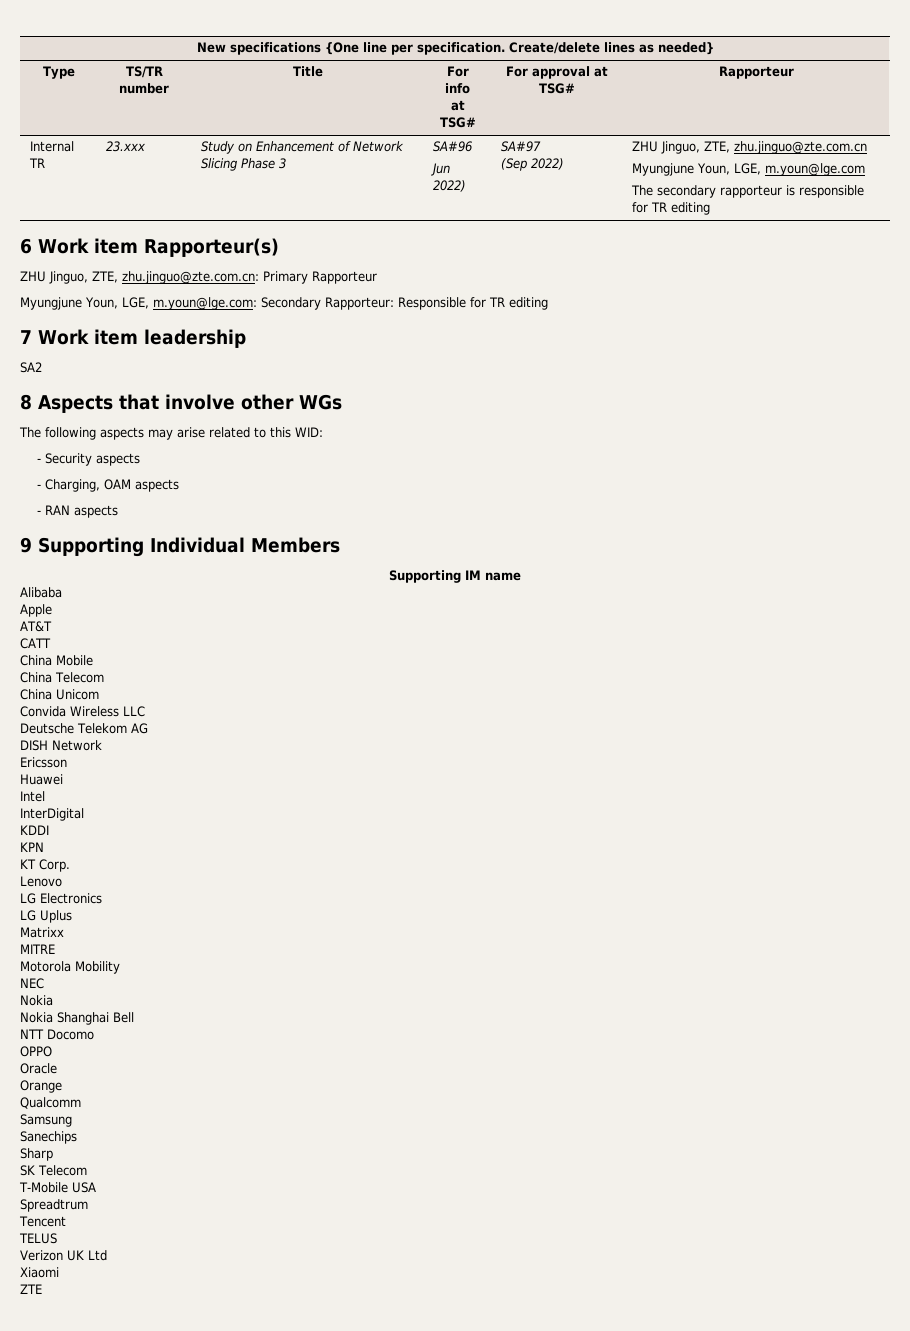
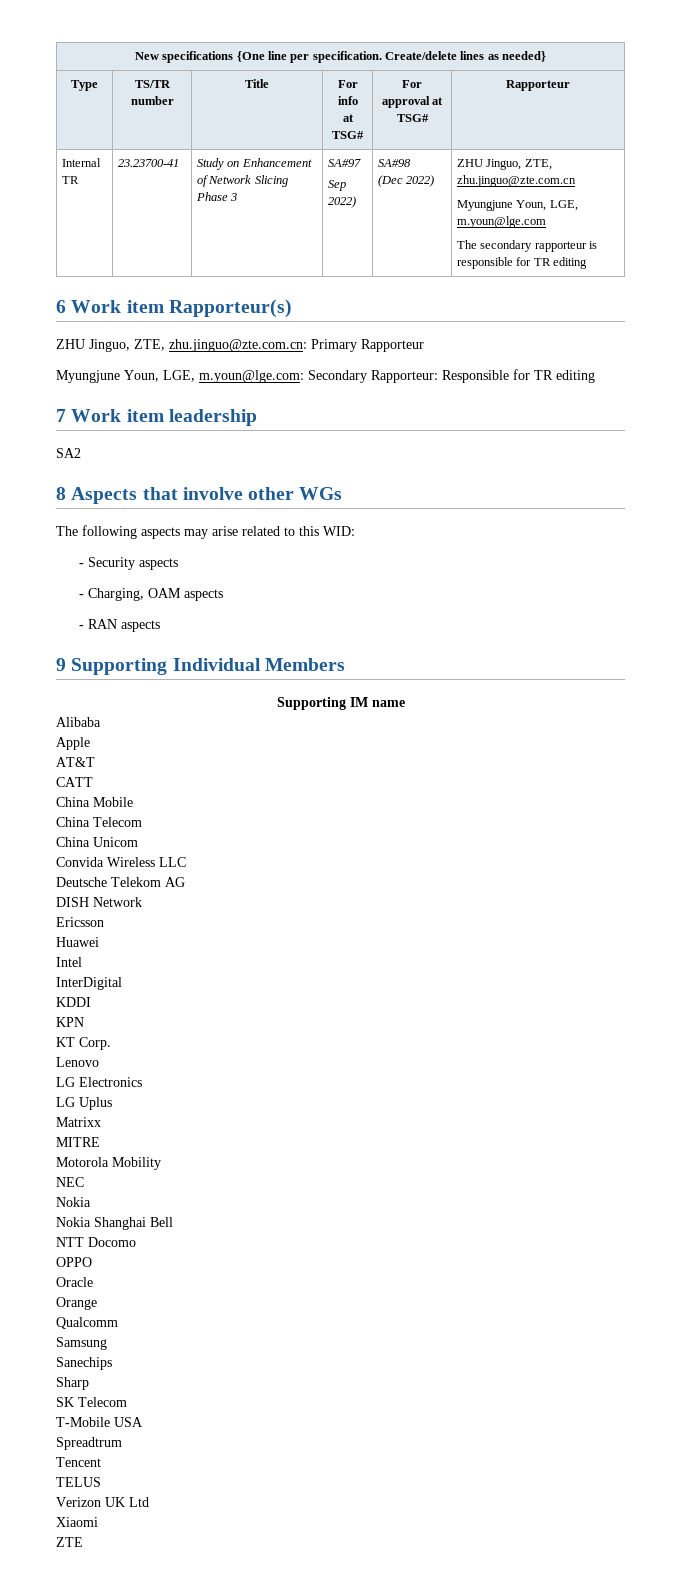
[105,141,146,152] 23.xxx -> [118,159,180,167] 23.23700-41
[432,141,472,152] [430,163,450,176] [432,180,466,192] [500,141,541,152] [500,158,527,171] SA#96 // Jun 2022) | SA#97 // (Sep -> [328,159,362,167] [328,180,347,191] [328,196,357,208] [378,159,412,167] [378,175,404,187] SA#97 // Sep 2022) | SA#98 // (Dec

